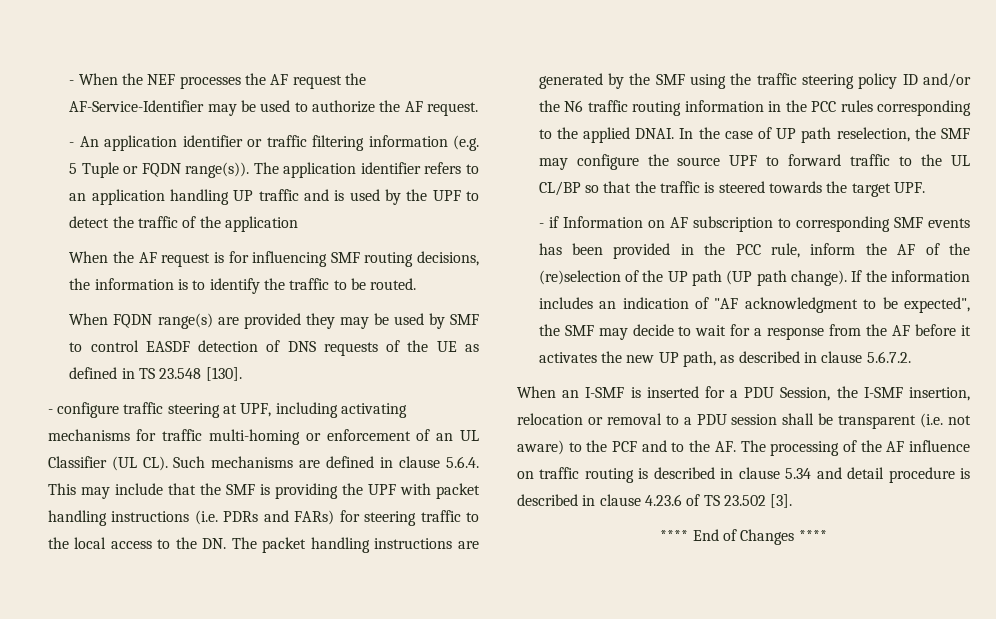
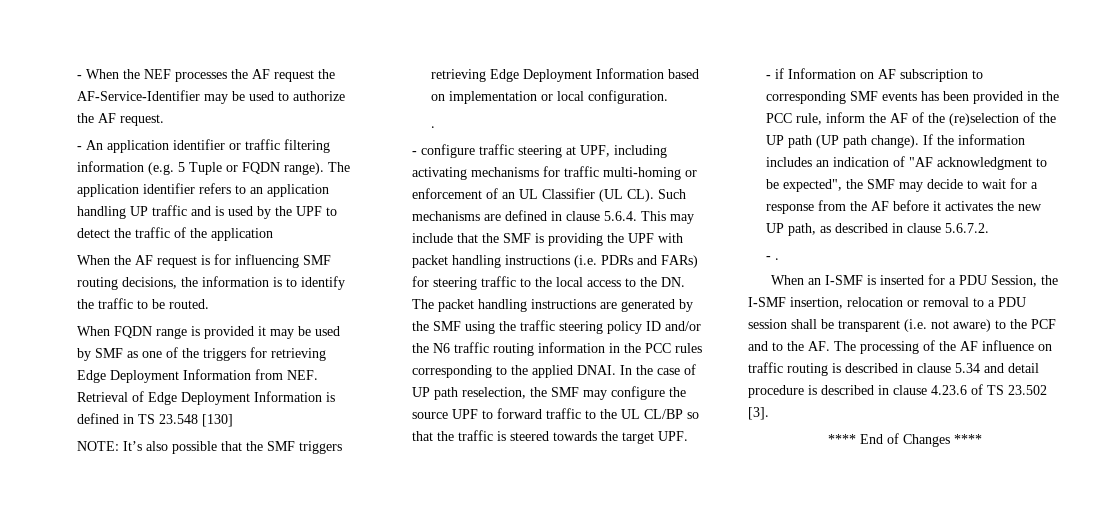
[185,162,250,178] range(s)). -> [283,162,324,175] range).
[157,313,335,329] range(s) are provided they -> [155,326,266,339] range is provided it
[69,340,479,356] [69,367,242,381] to control EASDF detection of DNS requests of the UE as defined in TS 23.548 [130]. -> [126,347,326,361] [76,369,318,383] [76,391,335,405] [76,413,233,427] [76,441,342,454] [430,68,699,82] [430,90,668,104] [430,126,435,128] as one of the triggers for retrieving Edge Deployment Information from NEF. Retrieval of Edge Deployment Information is defined in TS 23.548 [130] // NOTE: It’s also possible that the SMF triggers retrieving Edge Deployment Information based on implementation or local configuration. // .
(911, 357) none -> [766,256,780,260] // - .

